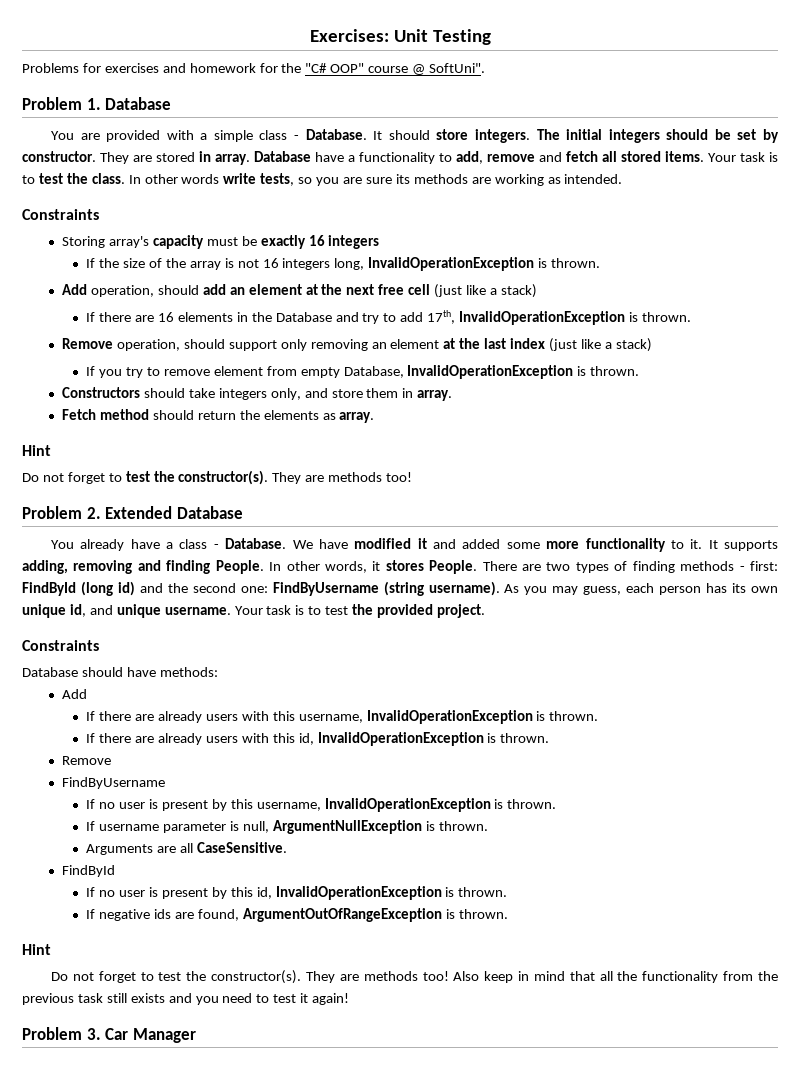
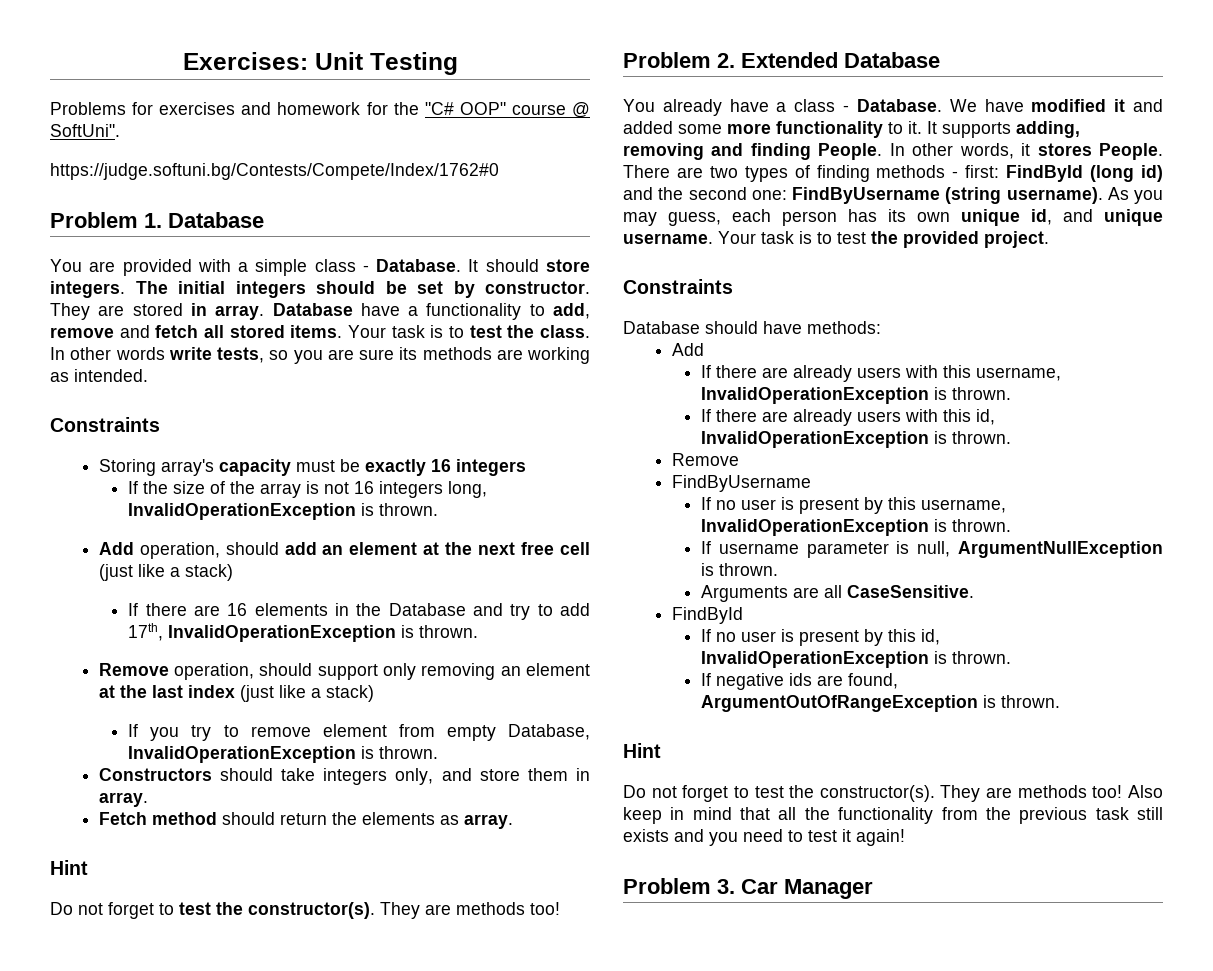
(486, 68) none -> [50,163,499,180] // https://judge.softuni.bg/Contests/Compete/Index/1762#0

